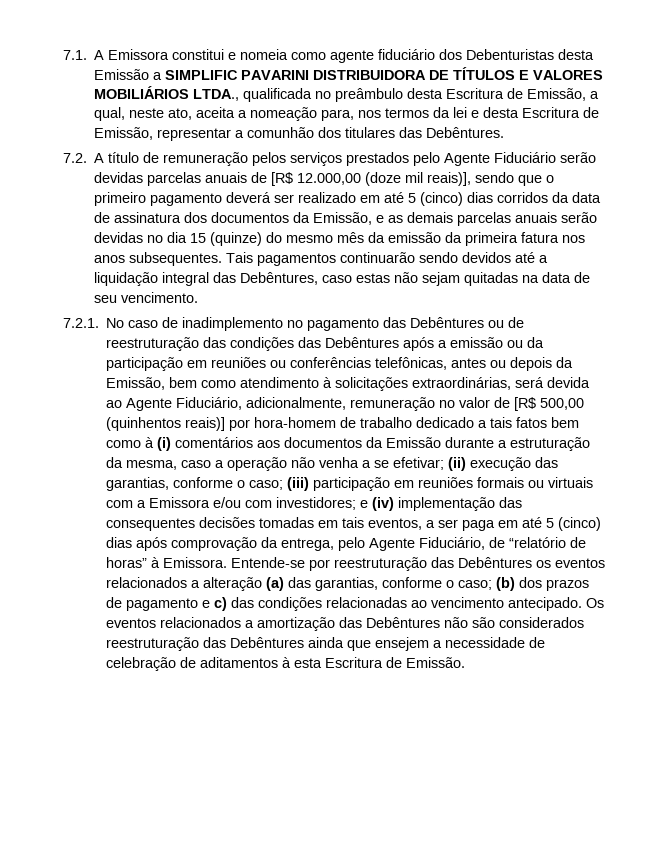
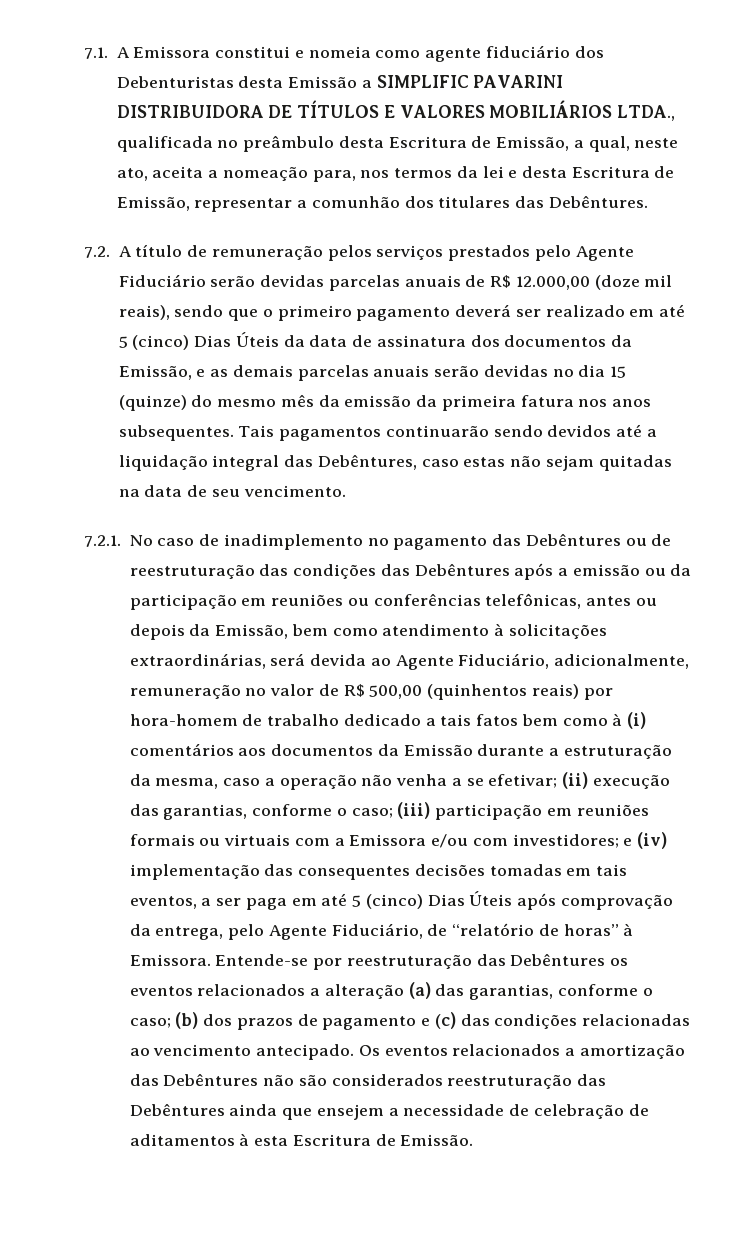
[271,172,294,186] [R$ -> [490,275,512,288] R$
[427,172,472,186] reais)], -> [118,305,170,320] reais),
[467,192,549,203] dias corridos -> [194,332,279,347] Dias Úteis
[514,397,537,411] [R$ -> [343,684,365,697] R$
[185,417,226,431] reais)] -> [531,684,579,699] reais)
[106,537,133,548] dias -> [427,891,513,906] Dias Úteis
[214,597,228,611] c) -> [434,1012,456,1029] (c)

